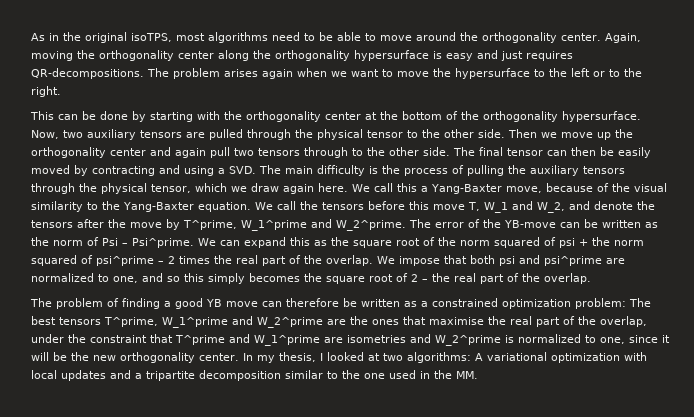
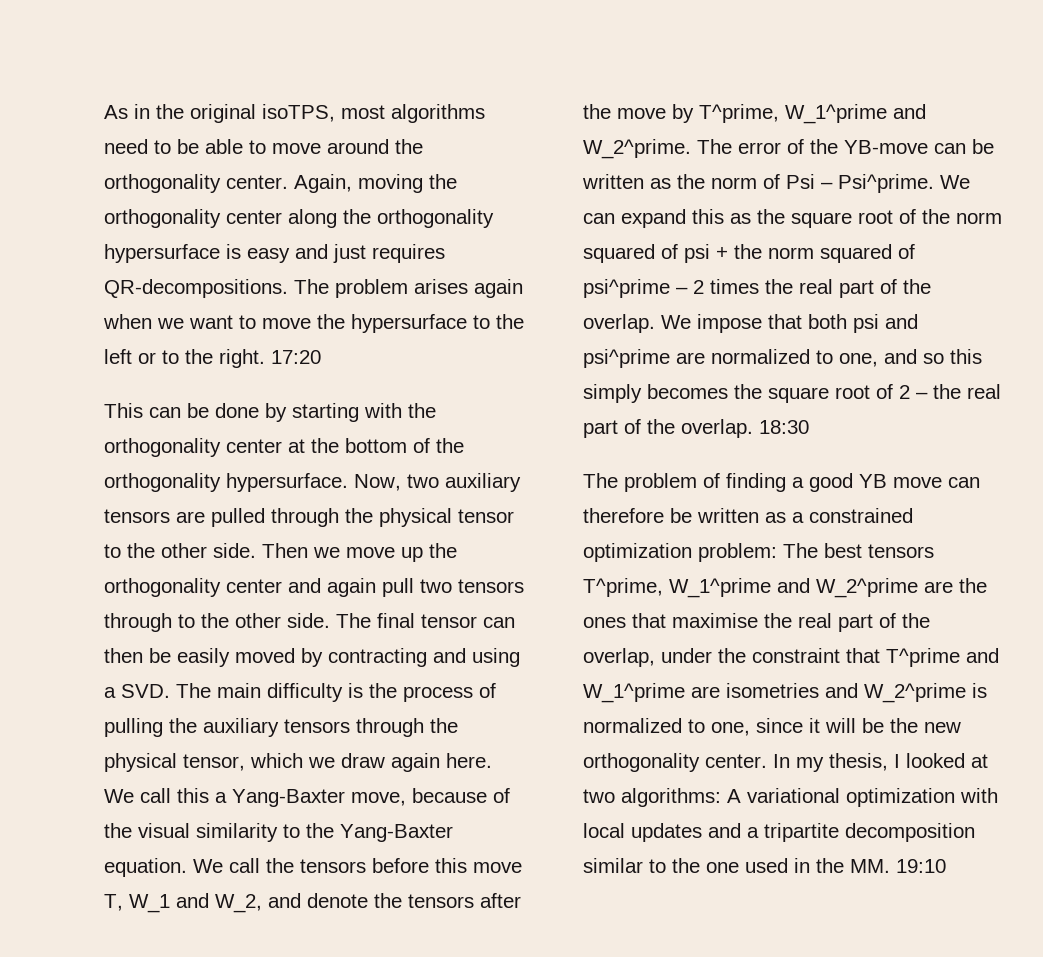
(61, 91) none -> [271,350,321,364] 17:20
(591, 278) none -> [759,420,809,434] 18:30
(478, 375) none -> [896,859,946,873] 19:10

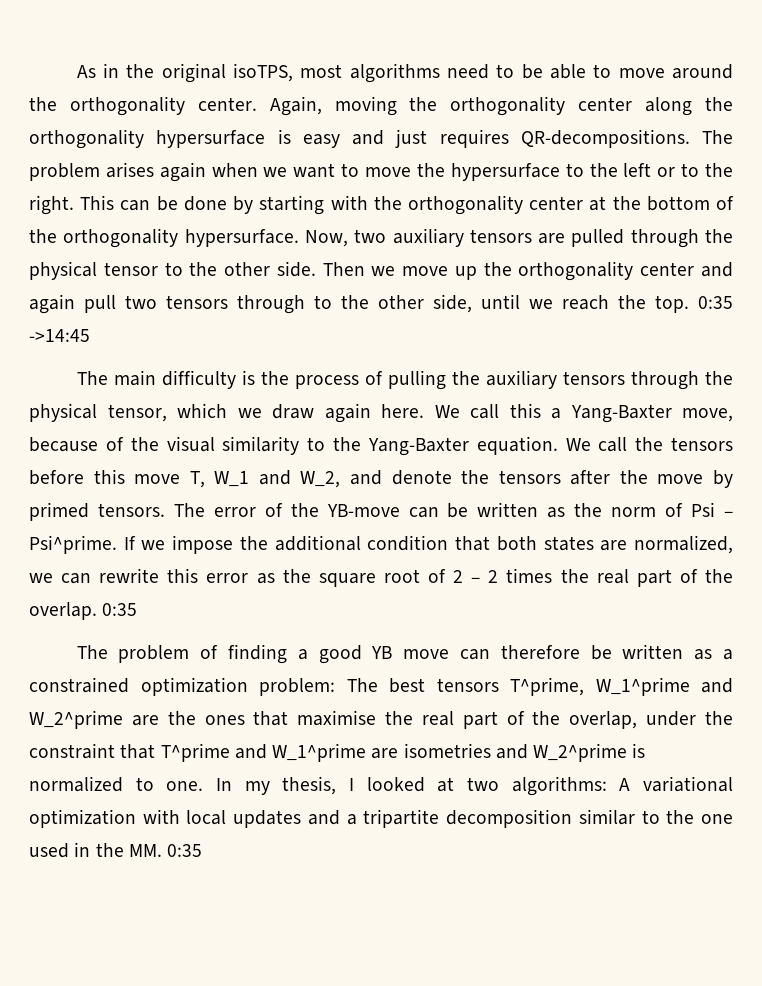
[271,350,321,364] 17:20 // -> (74, 205) none
[287,613,515,628] [104,648,520,667] [104,684,170,698] side. The final tensor can then be easily moved by contracting and using a SVD. -> [433,294,733,313] [29,329,90,342] side, until we reach the top. 0:35 ->14:45 //
[699,104,926,124] [583,139,691,159] T^prime, W_1^prime and W_2^prime. -> [29,502,165,521] primed tensors.
[940,175,970,189] [583,209,724,228] We can expand this -> [123,535,734,554] [29,568,249,584] If we impose the additional condition that both states are normalized, we can rewrite this error
[922,209,1002,224] [583,244,915,263] [583,279,670,298] the norm squared of psi + the norm squared of psi^prime -> [453,570,464,583] 2
[661,314,918,333] [583,349,982,368] [583,384,1001,403] [583,419,809,438] We impose that both psi and psi^prime are normalized to one, and so this simply becomes the square root of 2 – the real part of the overlap. 18:30 -> [102,603,138,616] 0:35
[711,718,961,736] [583,753,767,772] one, since it will be the new orthogonality center. -> [166,781,204,791] one.
[896,859,946,873] 19:10 -> [167,844,203,857] 0:35

